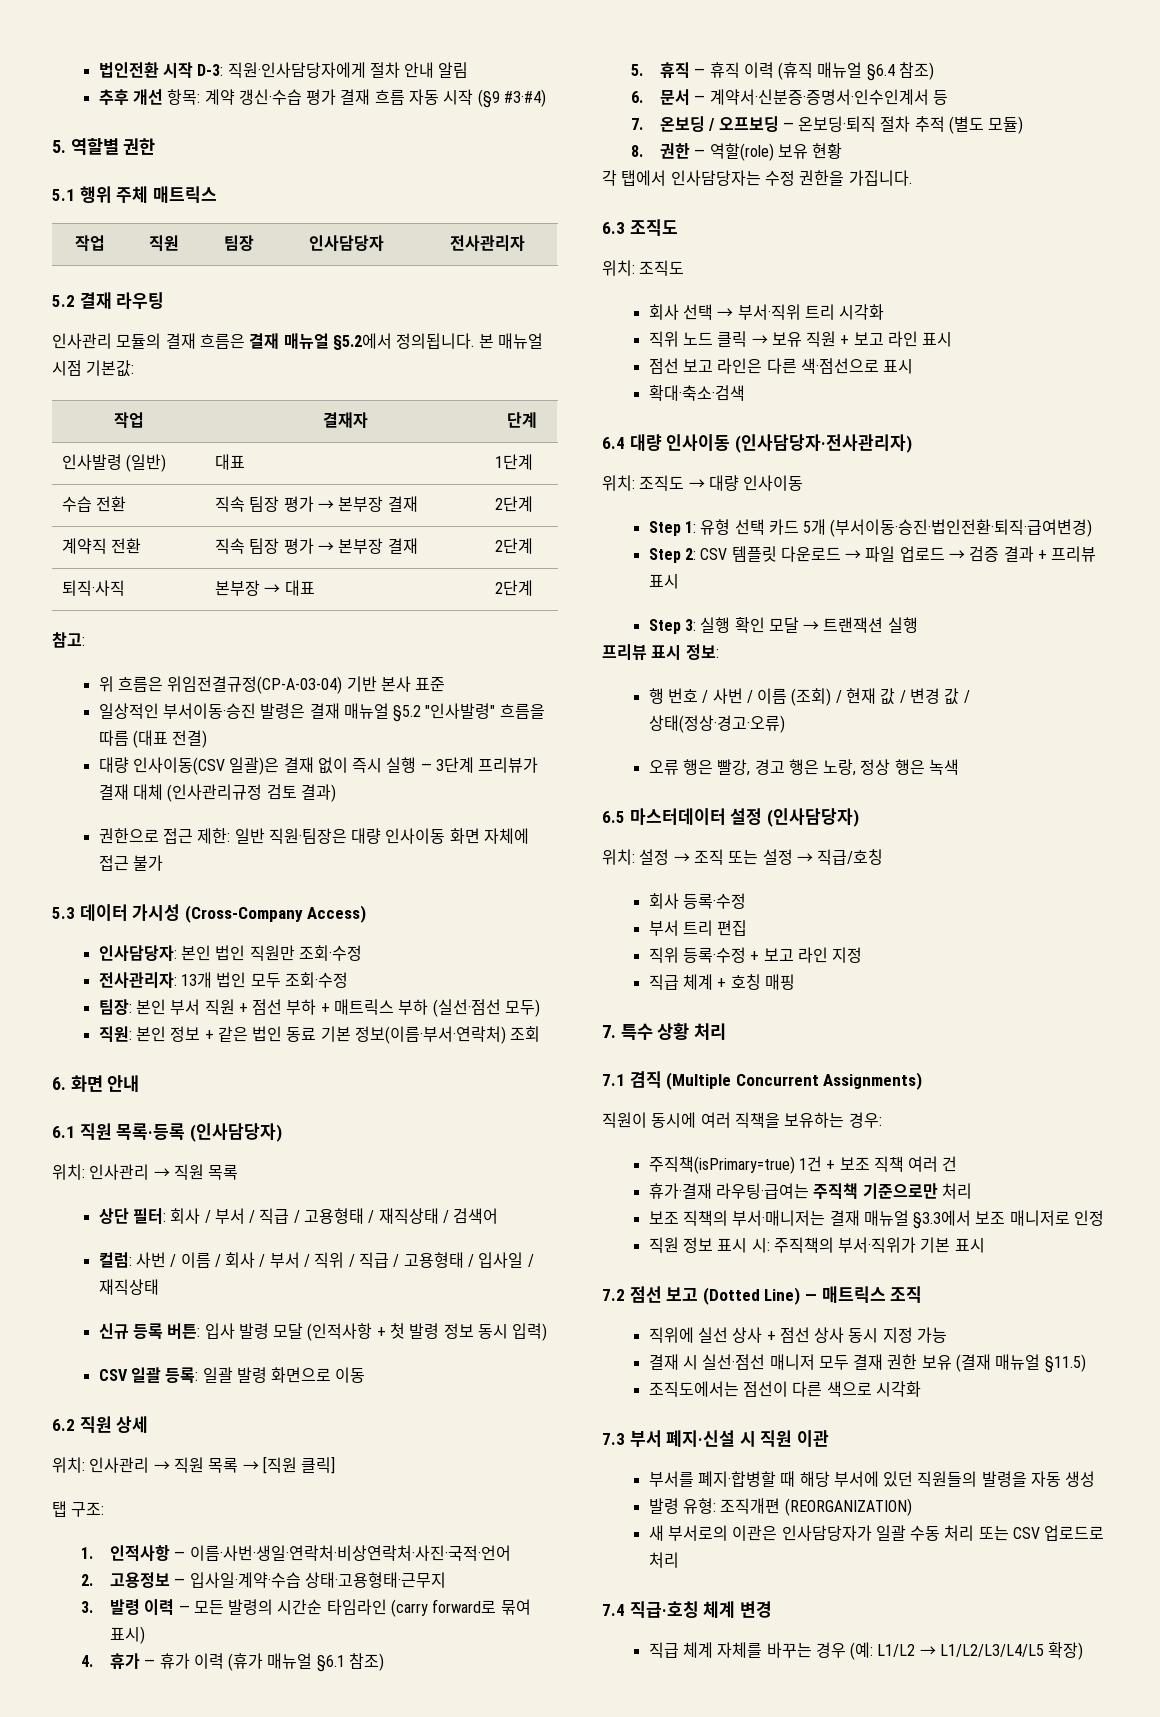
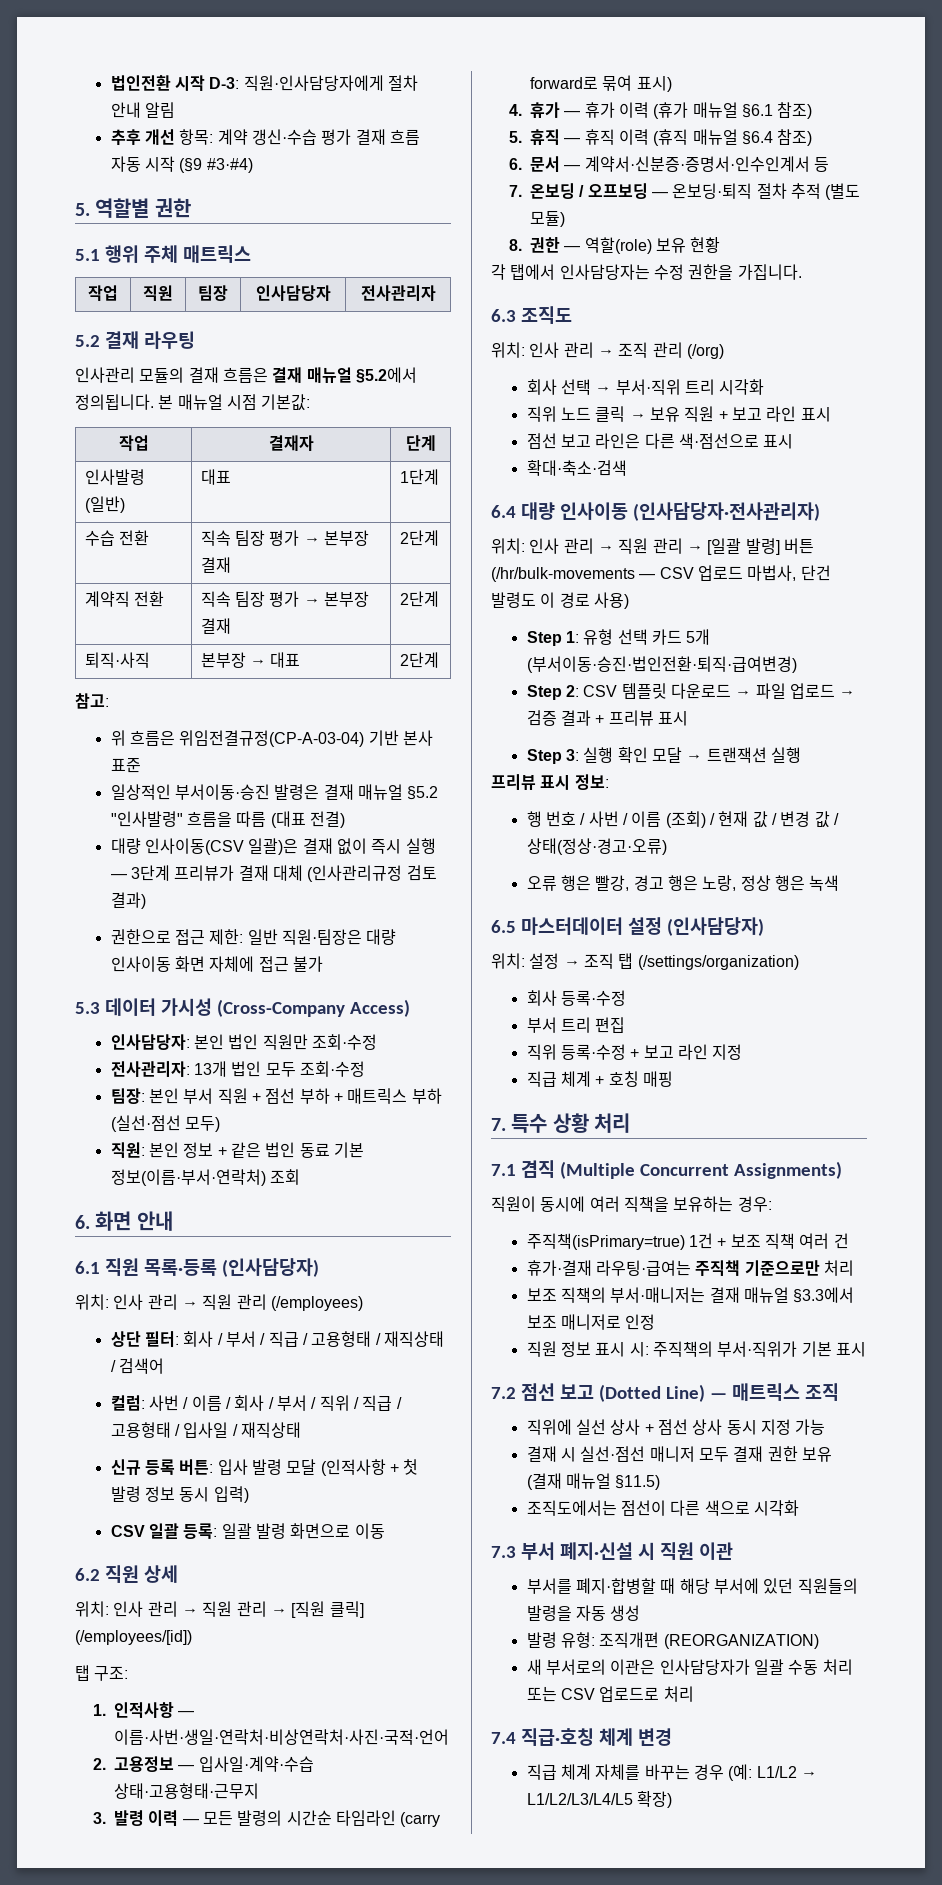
[89,1164,239,1180] 인사관리 → 직원 목록 -> [113,1294,363,1311] 인사 관리 → 직원 관리 (/employees)
[89,1457,239,1473] 인사관리 → 직원 목록 -> [113,1601,267,1617] 인사 관리 → 직원 관리
(336, 1465) none -> [75,1630,192,1645] (/employees/[id])
[639,260,685,276] 조직도 -> [529,342,724,359] 인사 관리 → 조직 관리 (/org)
[639,475,804,491] 조직도 → 대량 인사이동 -> [529,538,814,555] [491,565,831,582] [491,592,629,609] 인사 관리 → 직원 관리 → [일괄 발령] 버튼 (/hr/bulk-movements — CSV 업로드 마법사, 단건 발령도 이 경로 사용)
[728,849,884,865] 또는 설정 → 직급/호칭 -> [618,953,799,970] 탭 (/settings/organization)

